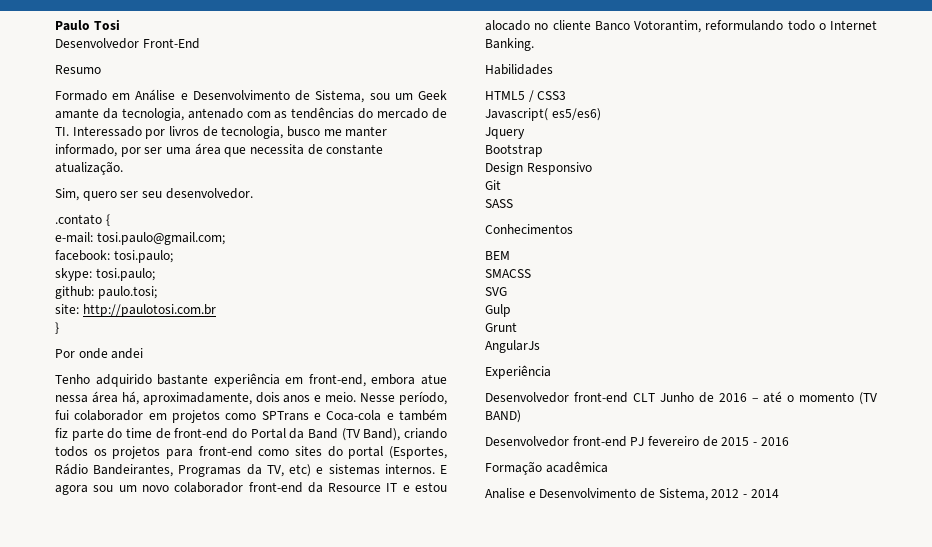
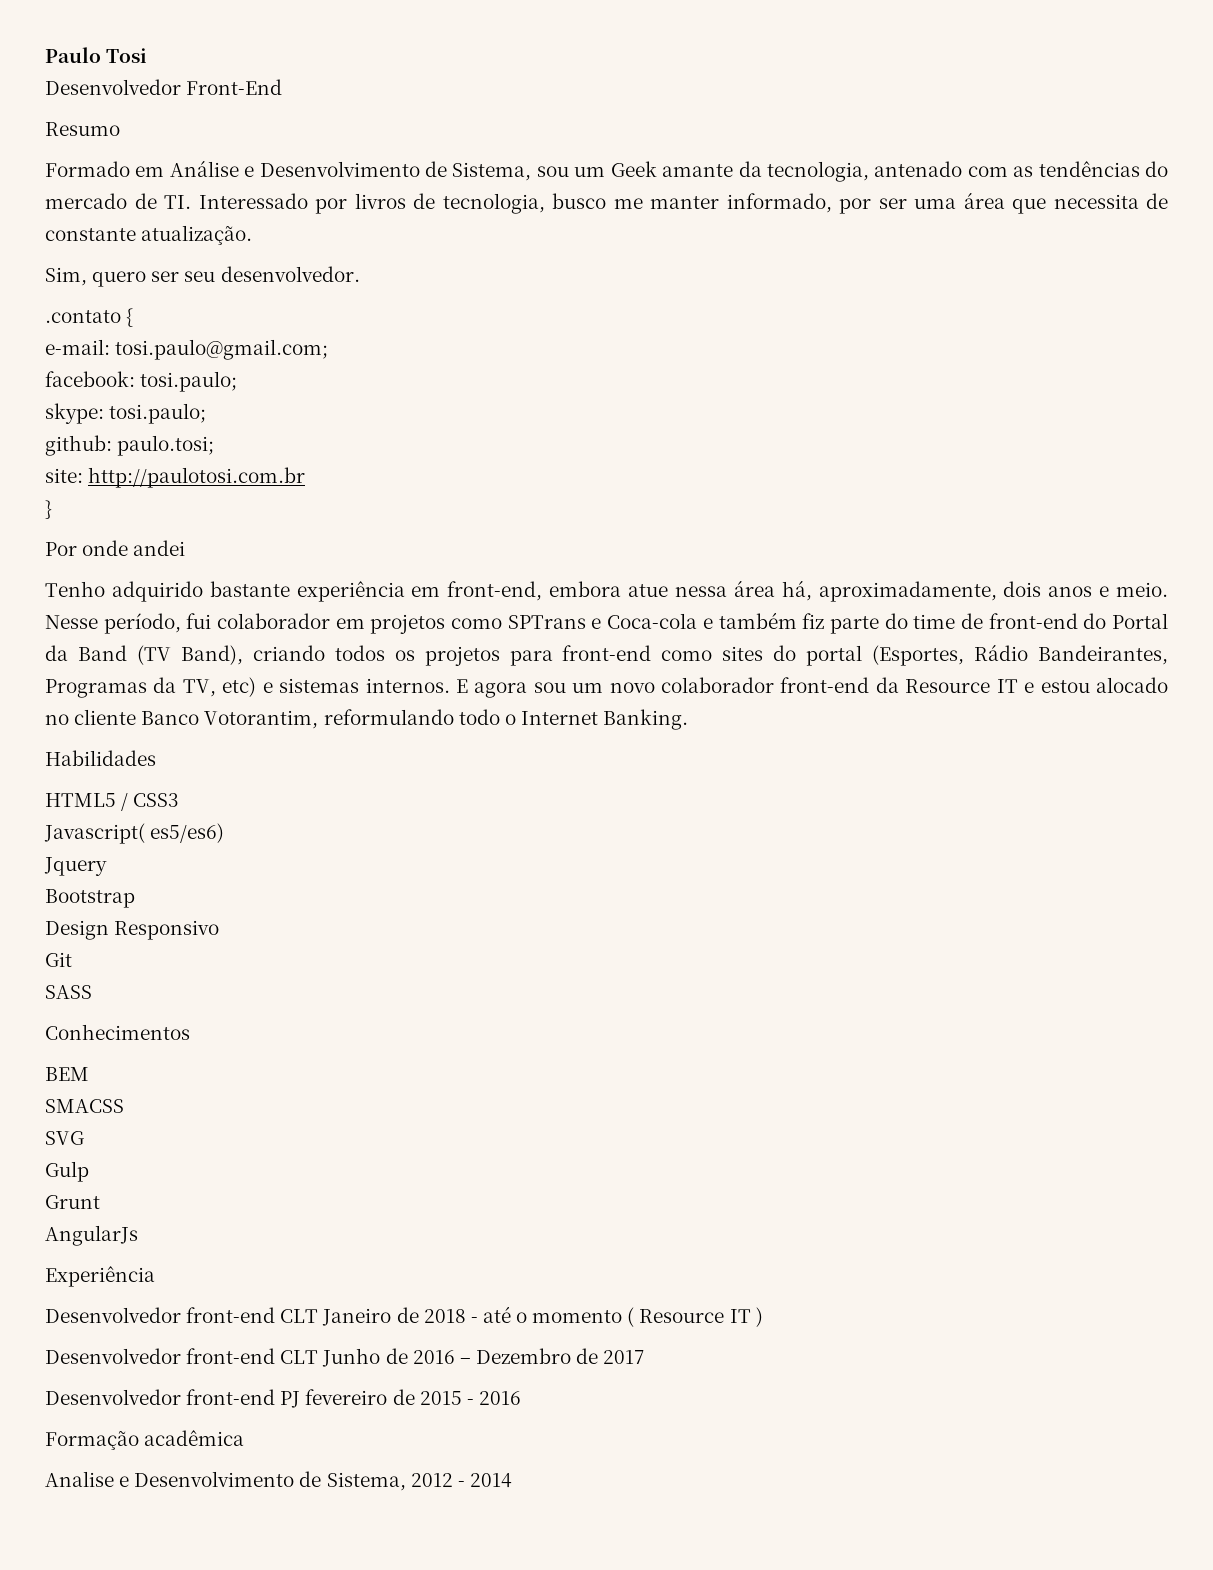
(551, 372) none -> [45,1306,763,1327] // Desenvolvedor front-end CLT Janeiro de 2018 - até o momento ( Resource IT )
[763,391,877,405] [485,410,521,423] até o momento (TV BAND) -> [475,1348,645,1364] Dezembro de 2017

